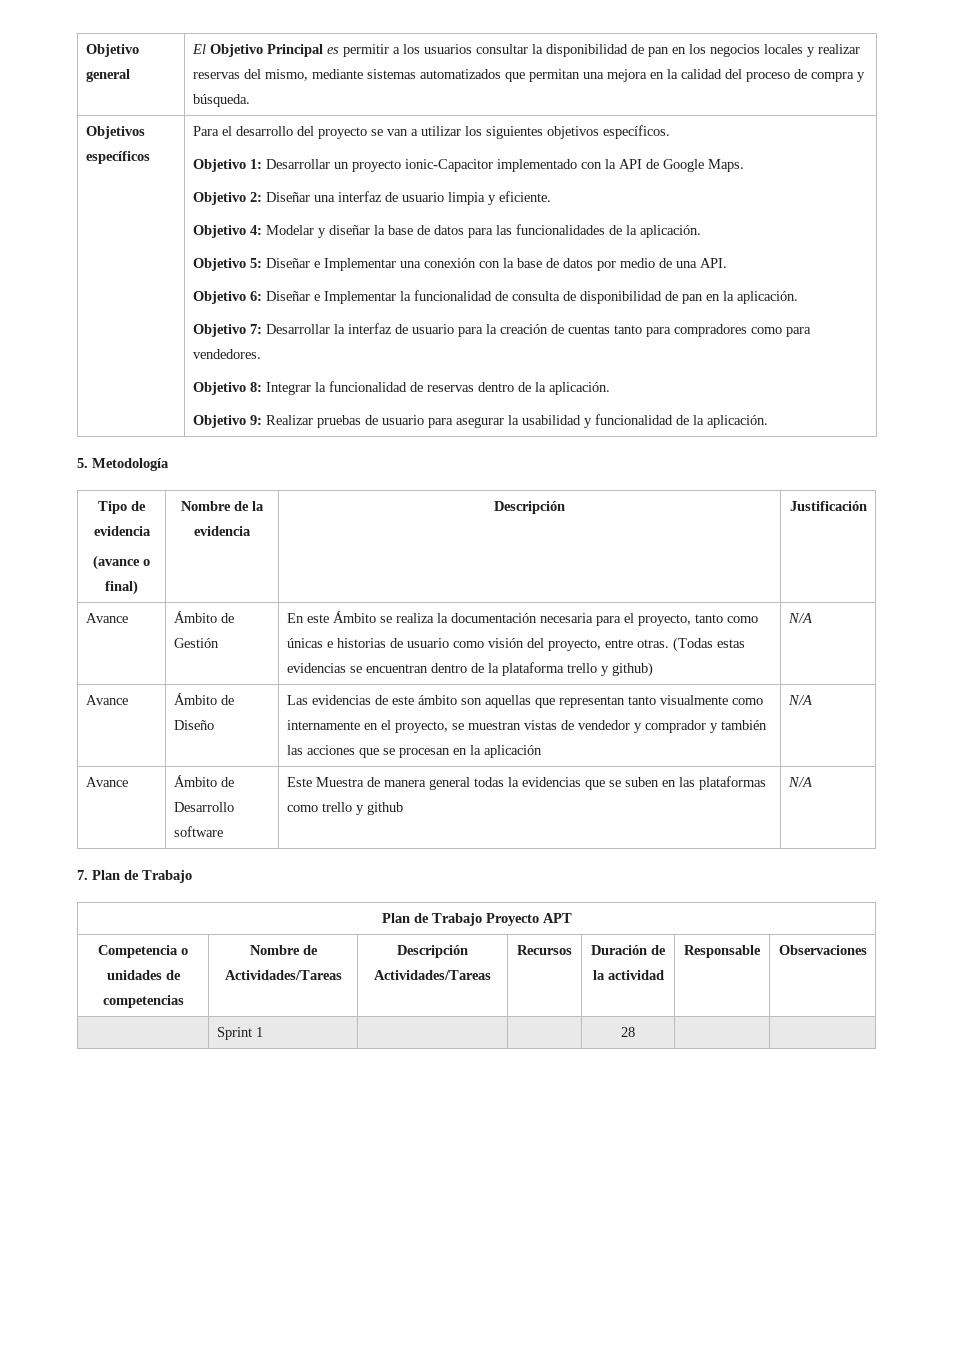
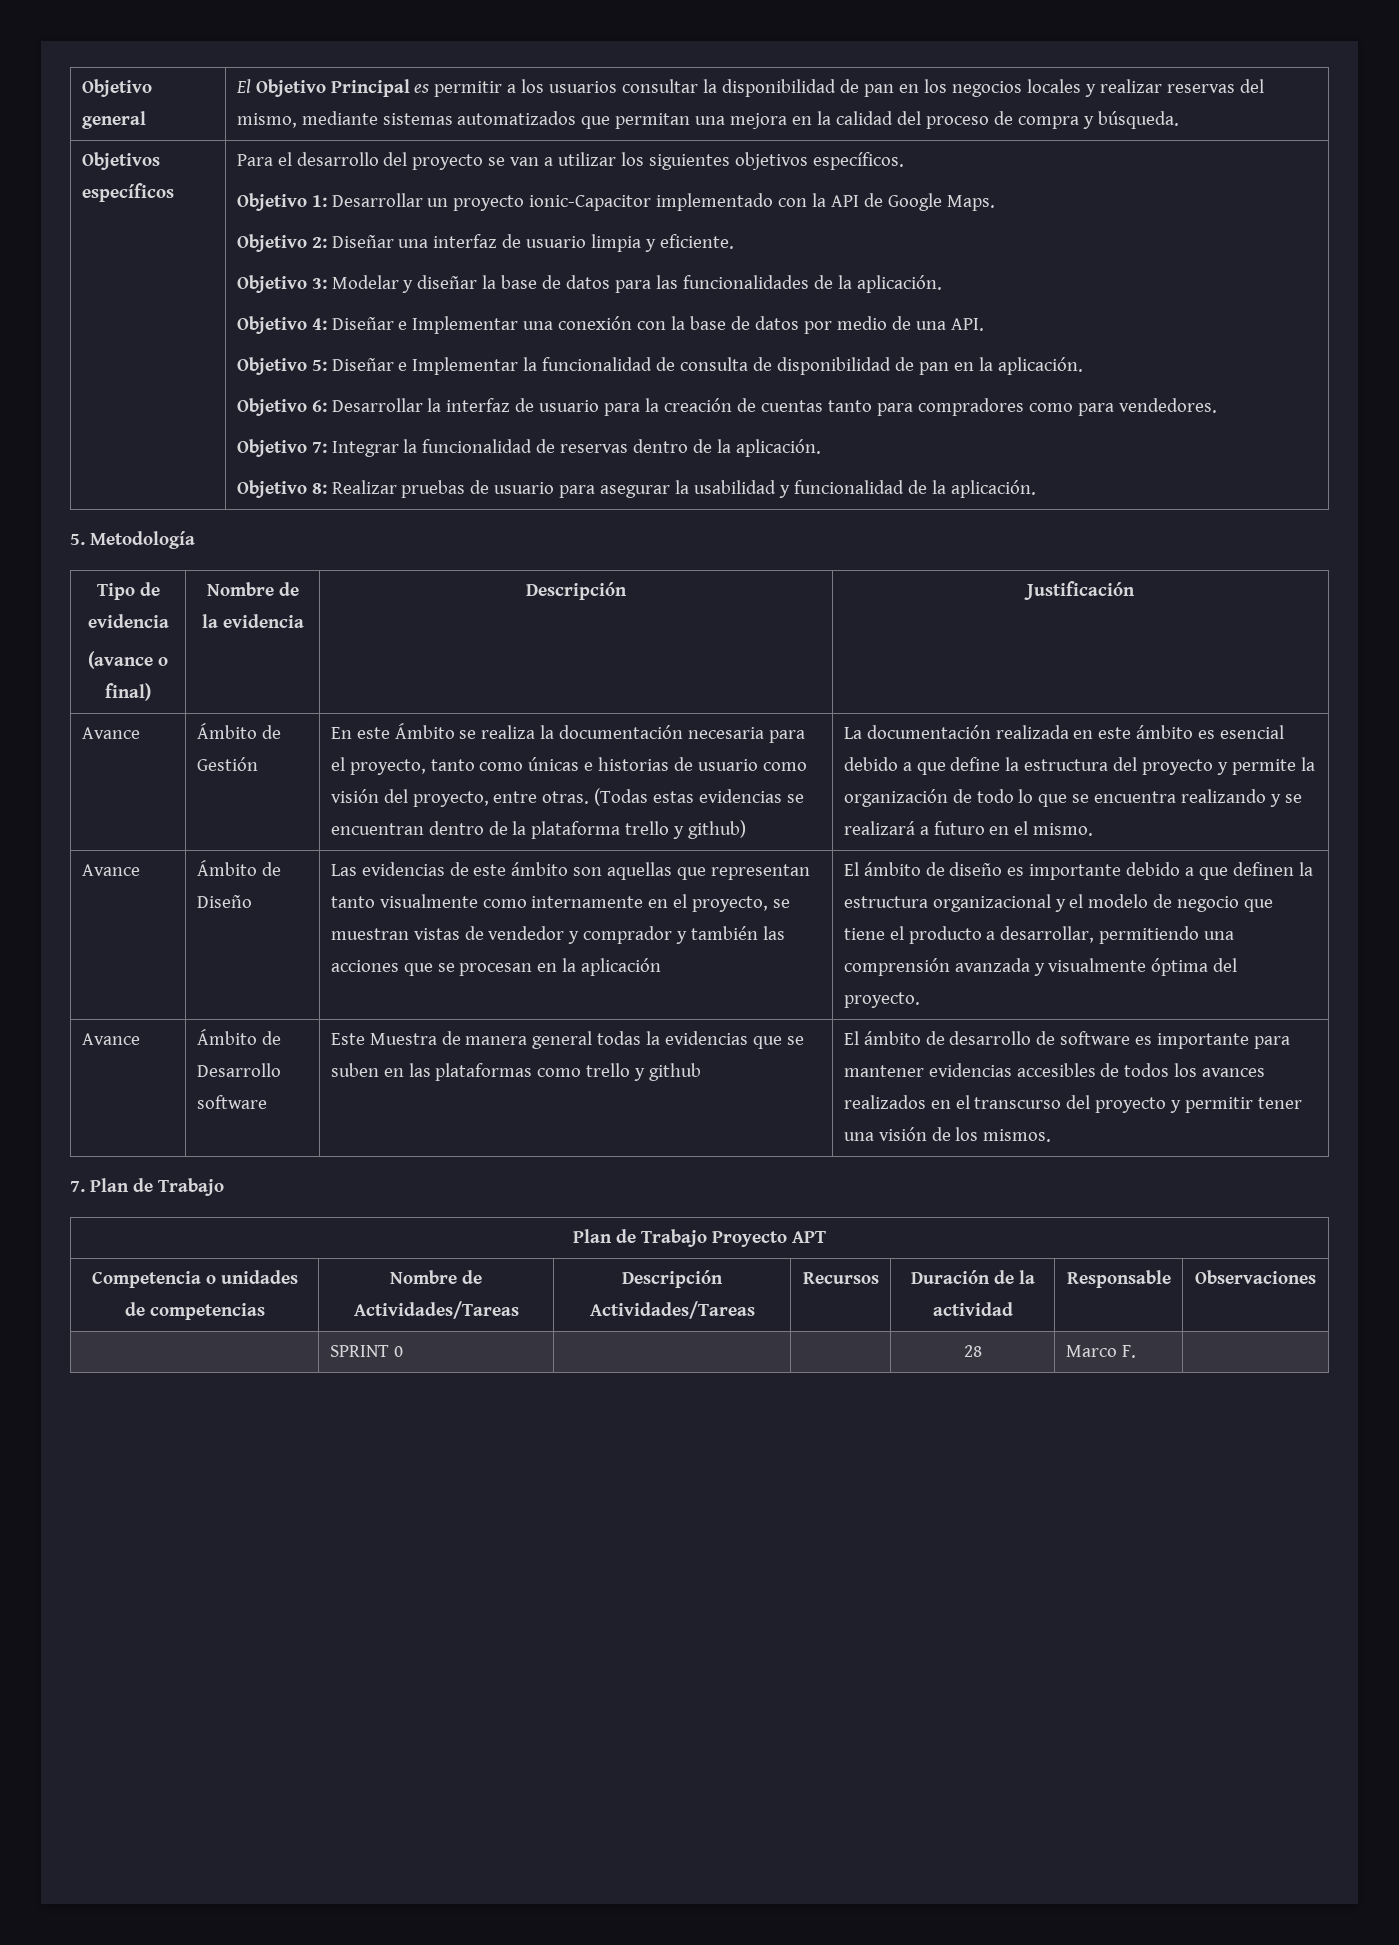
[249,225,262,235] 4: -> [311,278,327,289] 3:
[249,258,262,268] 5: -> [311,318,327,330] 4:
[249,291,262,301] 6: -> [311,360,327,371] 5:
[249,324,262,334] 7: -> [311,400,327,412] 6:
[249,382,262,392] 8: -> [311,442,327,453] 7:
[249,415,262,425] 9: -> [311,483,327,494] 8:
[787,613,812,623] N/A -> [843,725,1285,739] [843,757,1316,775] [843,789,1303,807] [843,821,1094,836] La documentación realizada en este ámbito es esencial debido a que define la estructura del proyecto y permite la organización de todo lo que se encuentra realizando y se realizará a futuro en el mismo.
[787,695,812,705] N/A -> [843,862,1314,880] [843,894,1274,912] [843,926,1235,944] [843,958,1238,976] [843,992,920,1008] El ámbito de diseño es importante debido a que definen la estructura organizacional y el modelo de negocio que tiene el producto a desarrollar, permitiendo una comprensión avanzada y visualmente óptima del proyecto.
[787,777,812,787] N/A -> [843,1031,1291,1049] [843,1063,1266,1077] [843,1095,1303,1113] [843,1127,1052,1142] El ámbito de desarrollo de software es importante para mantener evidencias accesibles de todos los avances realizados en el transcurso del proyecto y permitir tener una visión de los mismos.
[216,1027,263,1040] Sprint 1 -> [329,1345,403,1357] SPRINT 0
(635, 1032) none -> [1065,1345,1136,1358] Marco F.

